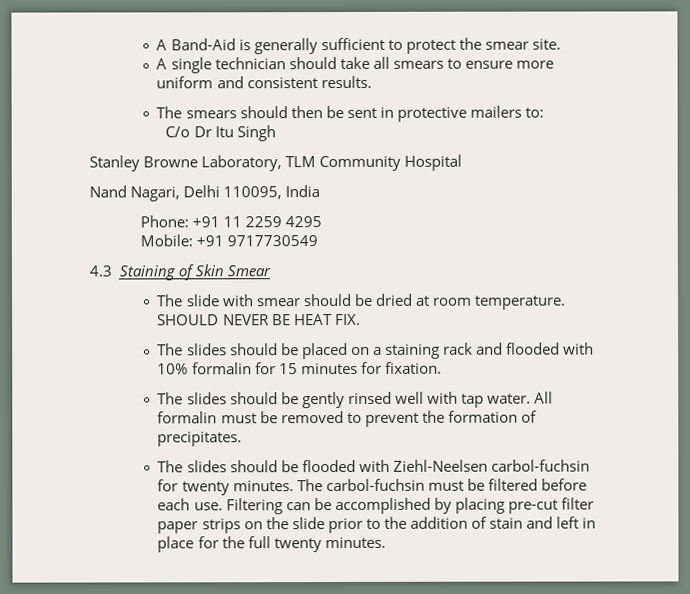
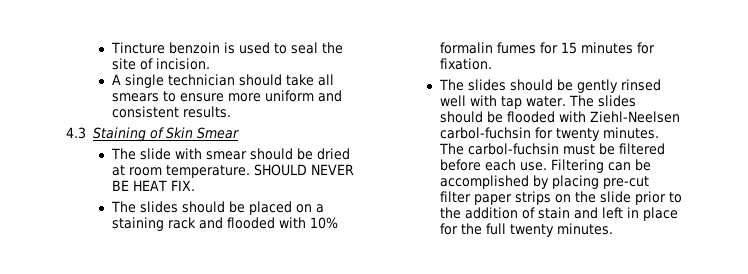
[156,37,561,55] A Band-Aid is generally sufficient to protect the smear site. -> [110,42,343,54] [111,58,210,70] Tincture benzoin is used to seal the site of incision.
[156,105,544,122] [165,125,276,142] [89,154,463,172] [89,185,321,202] [139,215,323,228] [139,234,319,247] // The smears should then be sent in protective mailers to: // C/o Dr Itu Singh // Stanley Browne Laboratory, TLM Community Hospital // Nand Nagari, Delhi 110095, India // Phone: +91 11 2259 4295 // Mobile: +91 9717730549 -> (231, 112) none
(252, 368) none -> [496,42,536,54] fumes
[533,391,553,404] [157,410,537,427] [157,431,243,447] All formalin must be removed to prevent the formation of precipitates. // -> (566, 101) none

